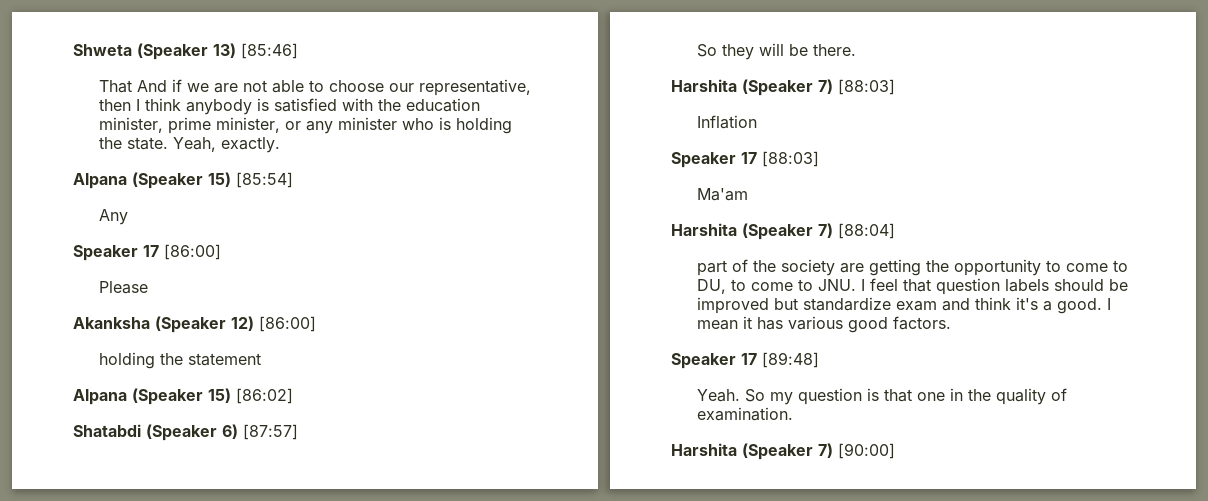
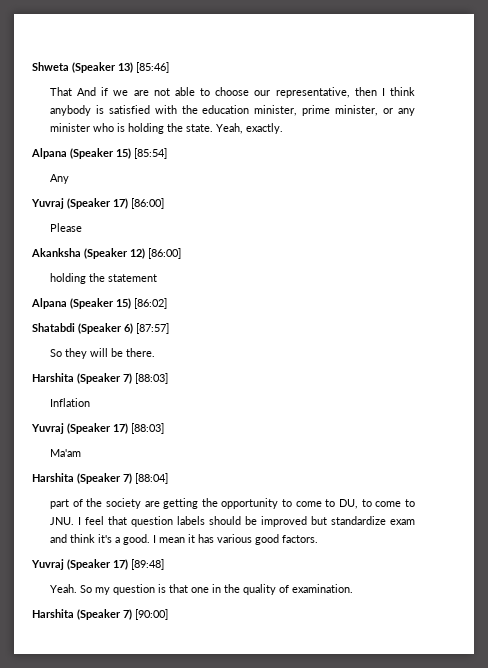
[73,245,159,261] Speaker 17 -> [31,198,128,209] Yuvraj (Speaker 17)
[671,152,757,168] Speaker 17 -> [31,423,128,434] Yuvraj (Speaker 17)
[671,353,757,369] Speaker 17 -> [31,559,128,570] Yuvraj (Speaker 17)

